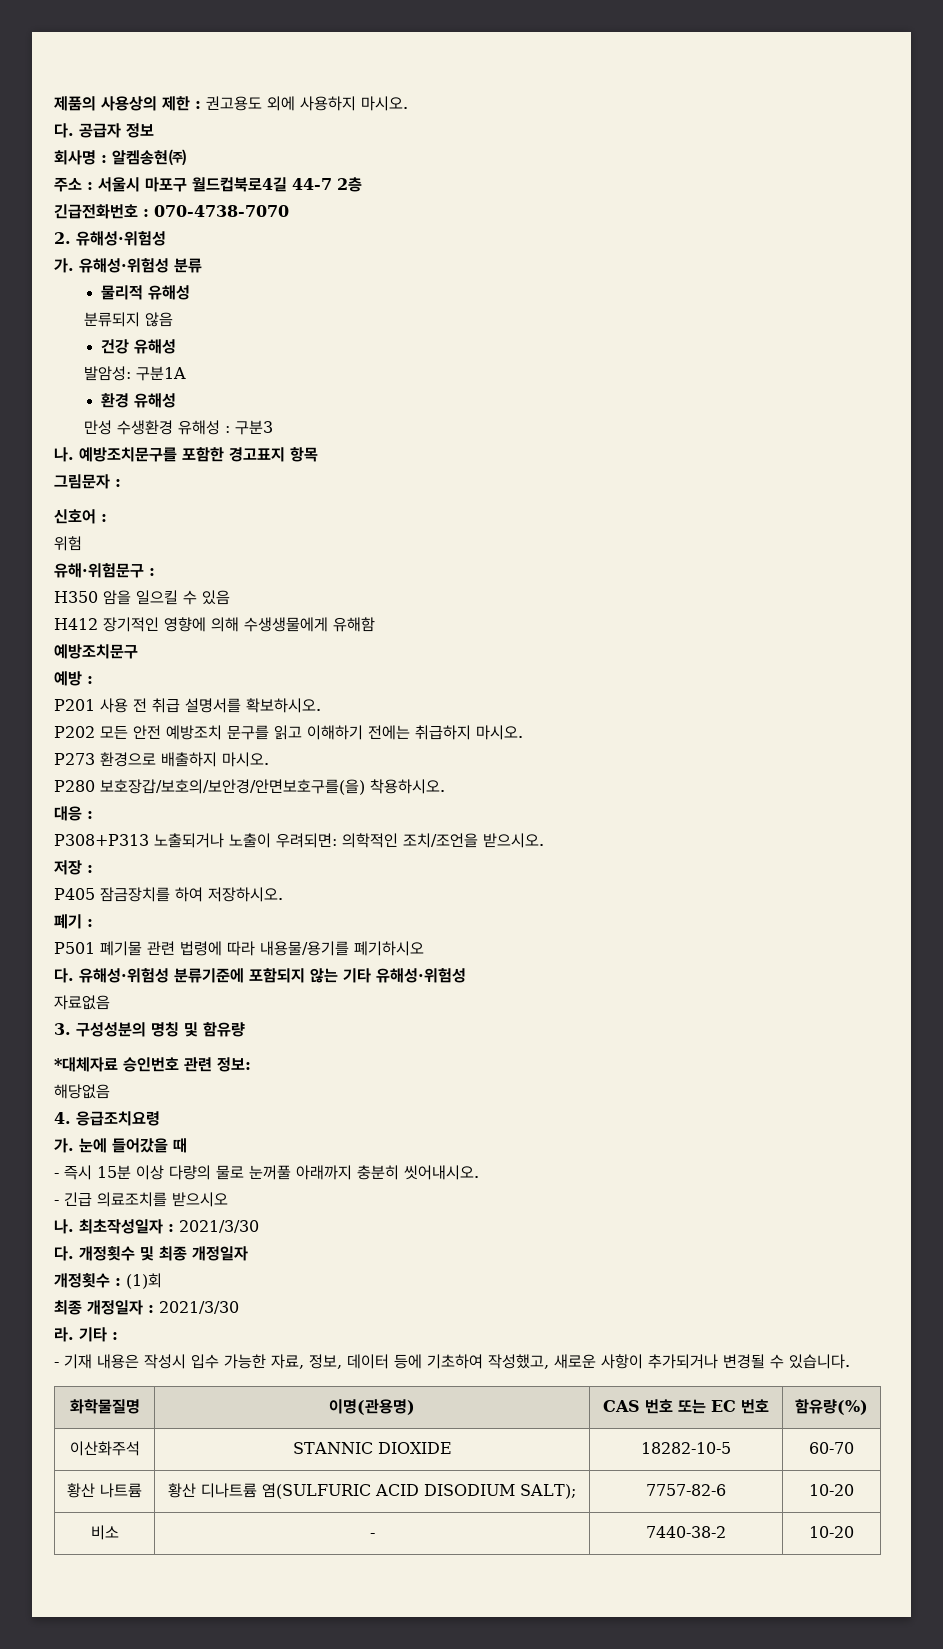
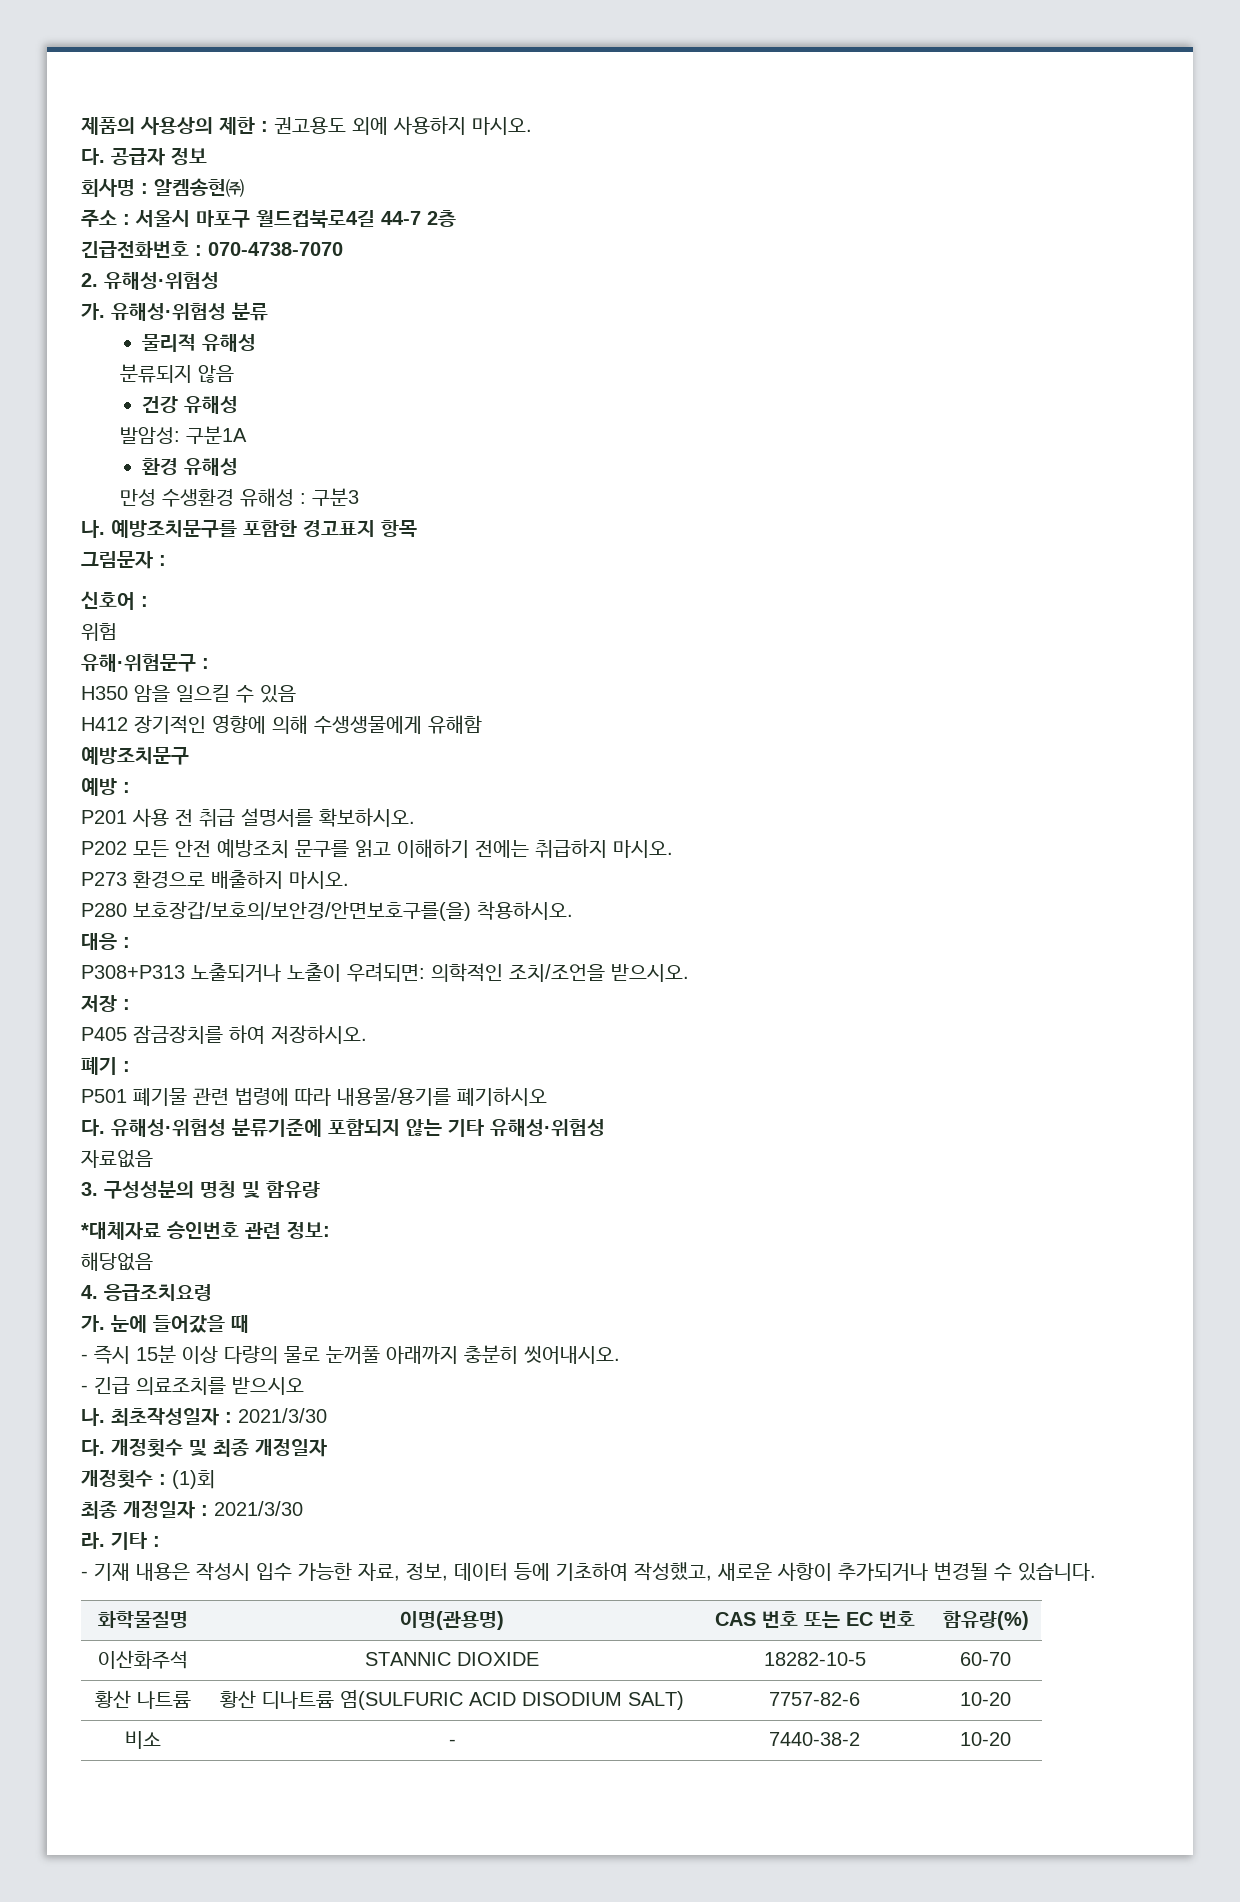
[520,1484,577,1499] SALT); -> [628,1691,684,1710] SALT)

